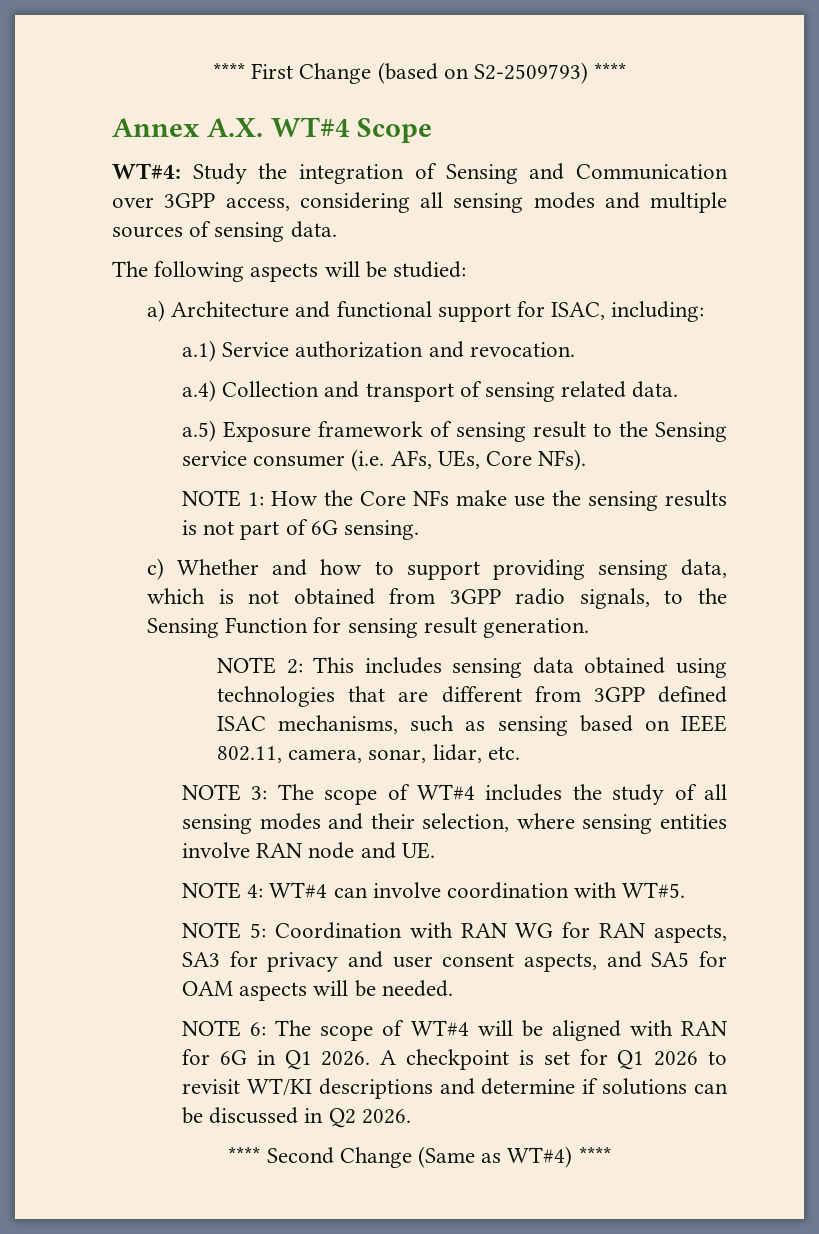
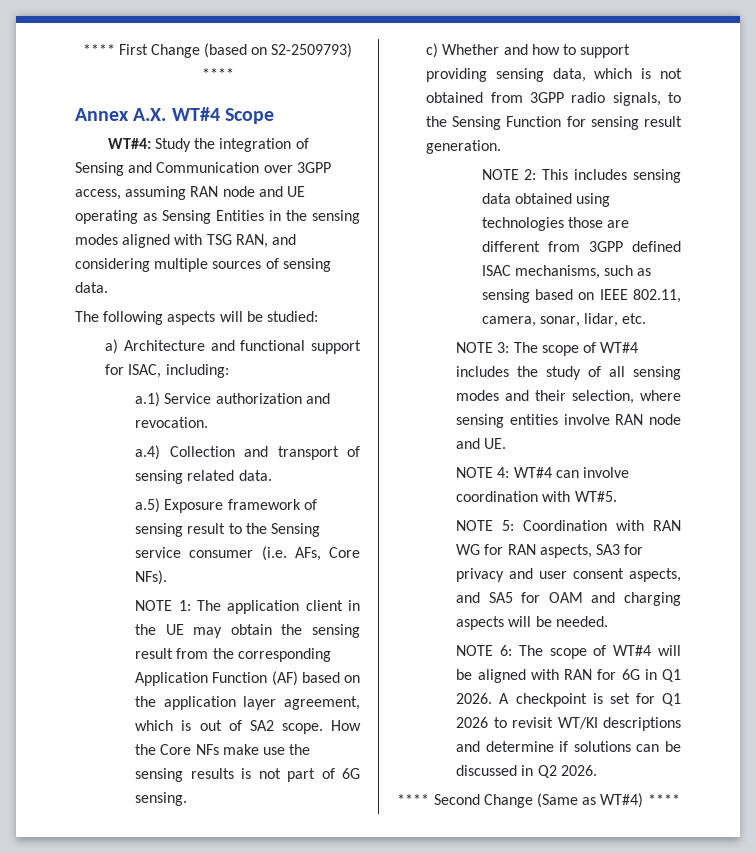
[299,192,640,213] considering all sensing modes and -> [125,186,305,200] [75,210,360,224] [75,234,296,248] [75,258,150,272] assuming RAN node and UE operating as Sensing Entities in the sensing modes aligned with TSG RAN, and considering
[437,450,480,469] UEs, -> (321, 554) none
(264, 499) none -> [196,600,360,614] [135,624,360,638] [135,648,331,662] [135,671,360,686] [135,696,360,710] [135,720,323,734] The application client in the UE may obtain the sensing result from the corresponding Application Function (AF) based on the application layer agreement, which is out of SA2 scope.
[348,686,386,702] that -> [567,217,603,228] those
(233, 988) none -> [591,592,681,606] and charging

